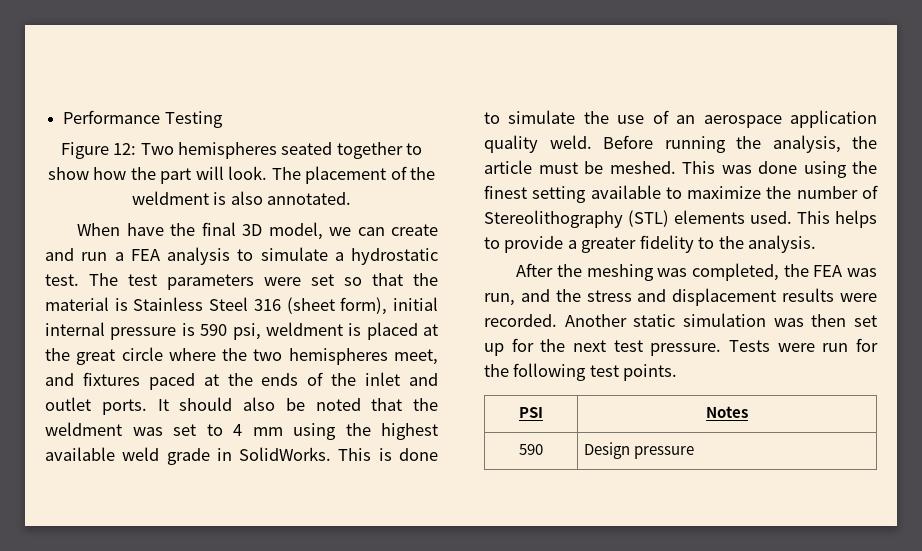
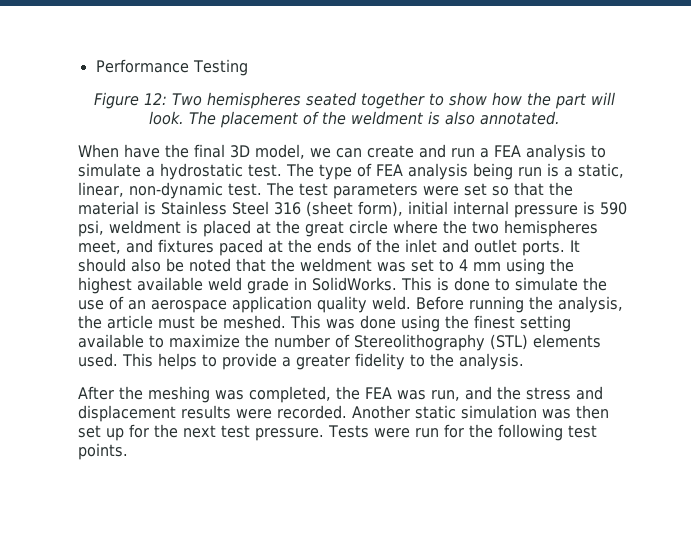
(118, 279) none -> [319,163,624,180] [78,182,294,199] type of FEA analysis being run is a static, linear, non-dynamic test. The
[519,407,543,418] [706,406,748,418] [519,444,543,455] [584,442,695,459] // PSI | Notes // 590 | Design pressure -> (128, 451) none

